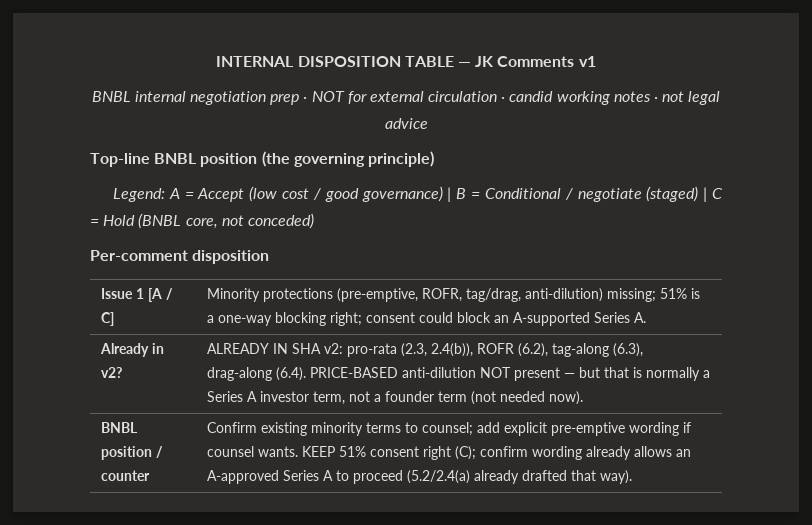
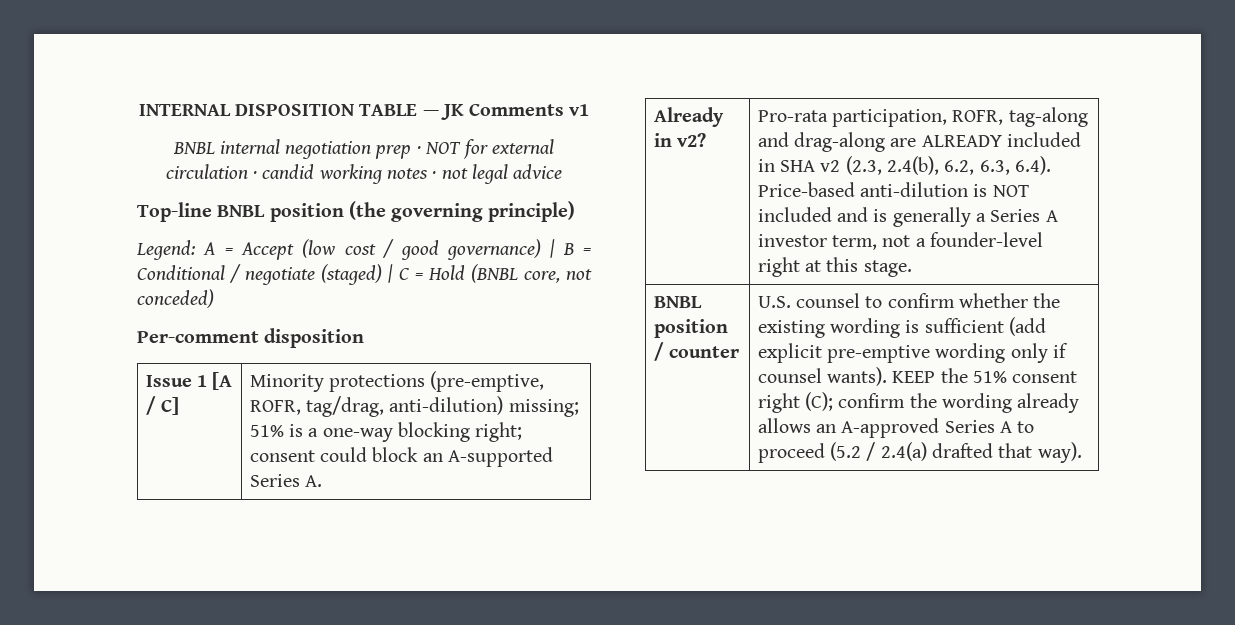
[207,343,644,357] [207,367,701,381] ALREADY IN SHA v2: pro-rata (2.3, 2.4(b)), ROFR (6.2), tag-along (6.3), drag-along (6.4). PRICE-BASED anti-dilution NOT present — but that is normally -> [757,107,1088,127] [757,132,1081,152] [757,156,1051,175] [757,182,1029,197] [757,207,971,227] Pro-rata participation, ROFR, tag-along and drag-along are ALREADY included in SHA v2 (2.3, 2.4(b), 6.2, 6.3, 6.4). Price-based anti-dilution is NOT included and is generally
[385,391,584,405] founder term (not needed now). -> [929,232,1043,247] [757,257,912,277] founder-level right at this stage.
[207,422,501,436] Confirm existing minority terms to counsel; add -> [757,293,1061,308] [757,317,1046,338] U.S. counsel to confirm whether the existing wording is sufficient (add
(680, 429) none -> [1010,343,1048,363] only
[258,446,336,457] wants. KEEP -> [827,367,968,386] wants). KEEP the
(529, 451) none -> [909,393,937,408] the
[407,470,520,484] (5.2/2.4(a) already -> [830,442,927,461] (5.2 / 2.4(a)

